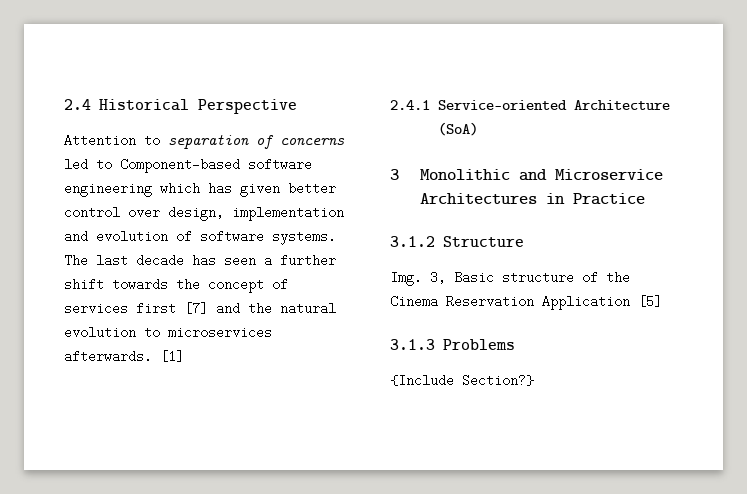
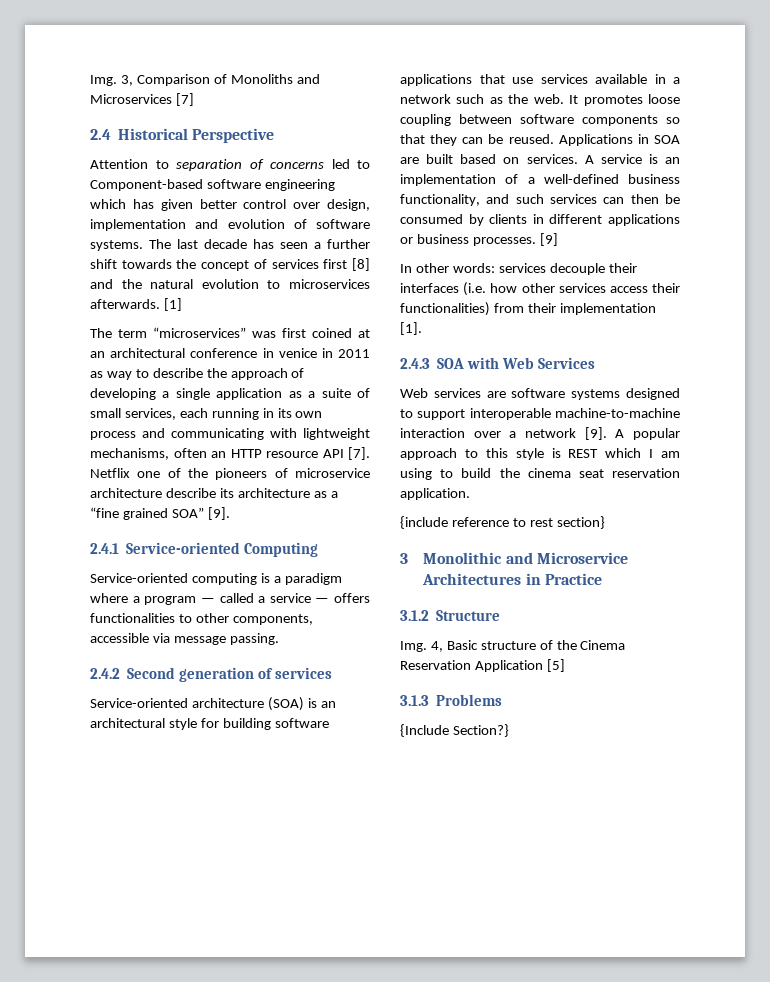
(64, 104) none -> [90,74,320,86] [90,93,194,106] Img. 3, Comparison of Monoliths and Microservices [7] //
[184,302,208,315] [7] -> [352,258,371,271] [8]
[390,100,670,110] [437,122,478,136] 2.4.1 Service-oriented Architecture (SoA) -> [90,327,370,338] [90,348,370,358] [90,368,305,380] [90,388,371,400] [90,408,323,420] [90,428,370,440] [90,447,370,460] [90,468,370,480] [90,488,338,498] [90,507,230,520] [90,542,319,557] [90,573,342,585] [90,593,370,605] [90,613,313,625] [90,633,279,645] [90,667,332,682] [90,697,336,711] [90,718,329,730] [400,74,680,86] [400,94,680,106] [400,114,680,126] [400,134,680,146] [400,154,680,164] [400,174,680,186] [400,194,680,206] [400,214,680,226] [400,233,558,246] [400,263,637,275] [400,282,680,296] [400,302,656,316] [400,322,422,335] [400,357,595,369] [400,388,680,400] [400,408,680,420] [400,427,680,440] [400,448,680,460] [400,468,680,480] [400,488,470,500] [400,516,605,529] The term “microservices” was first coined at an architectural conference in venice in 2011 as way to describe the approach of developing a single application as a suite of small services, each running in its own process and communicating with lightweight mechanisms, often an HTTP resource API [7]. Netflix one of the pioneers of microservice architecture describe its architecture as a “fine grained SOA” [9]. // 2.4.1 Service-oriented Computing // Service-oriented computing is a paradigm where a program — called a service — offers functionalities to other components, accessible via message passing. // 2.4.2 Second generation of services // Service-oriented architecture (SOA) is an architectural style for building software applications that use services available in a network such as the web. It promotes loose coupling between software components so that they can be reused. Applications in SOA are built based on services. A service is an implementation of a well-defined business functionality, and such services can then be consumed by clients in different applications or business processes. [9] // In other words: services decouple their interfaces (i.e. how other services access their functionalities) from their implementation [1]. // 2.4.3 SOA with Web Services // Web services are software systems designed to support interoperable machine-to-machine interaction over a network [9]. A popular approach to this style is REST which I am using to build the cinema seat reservation application. // {include reference to rest section}
[430,271,446,284] 3, -> [430,641,443,652] 4,

